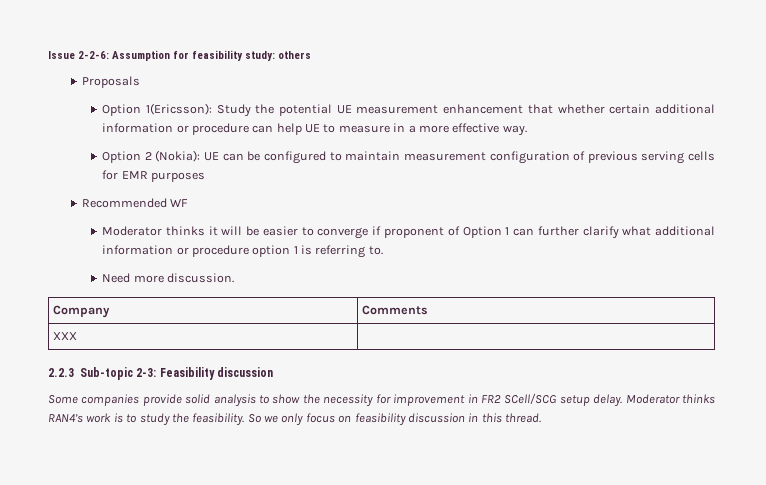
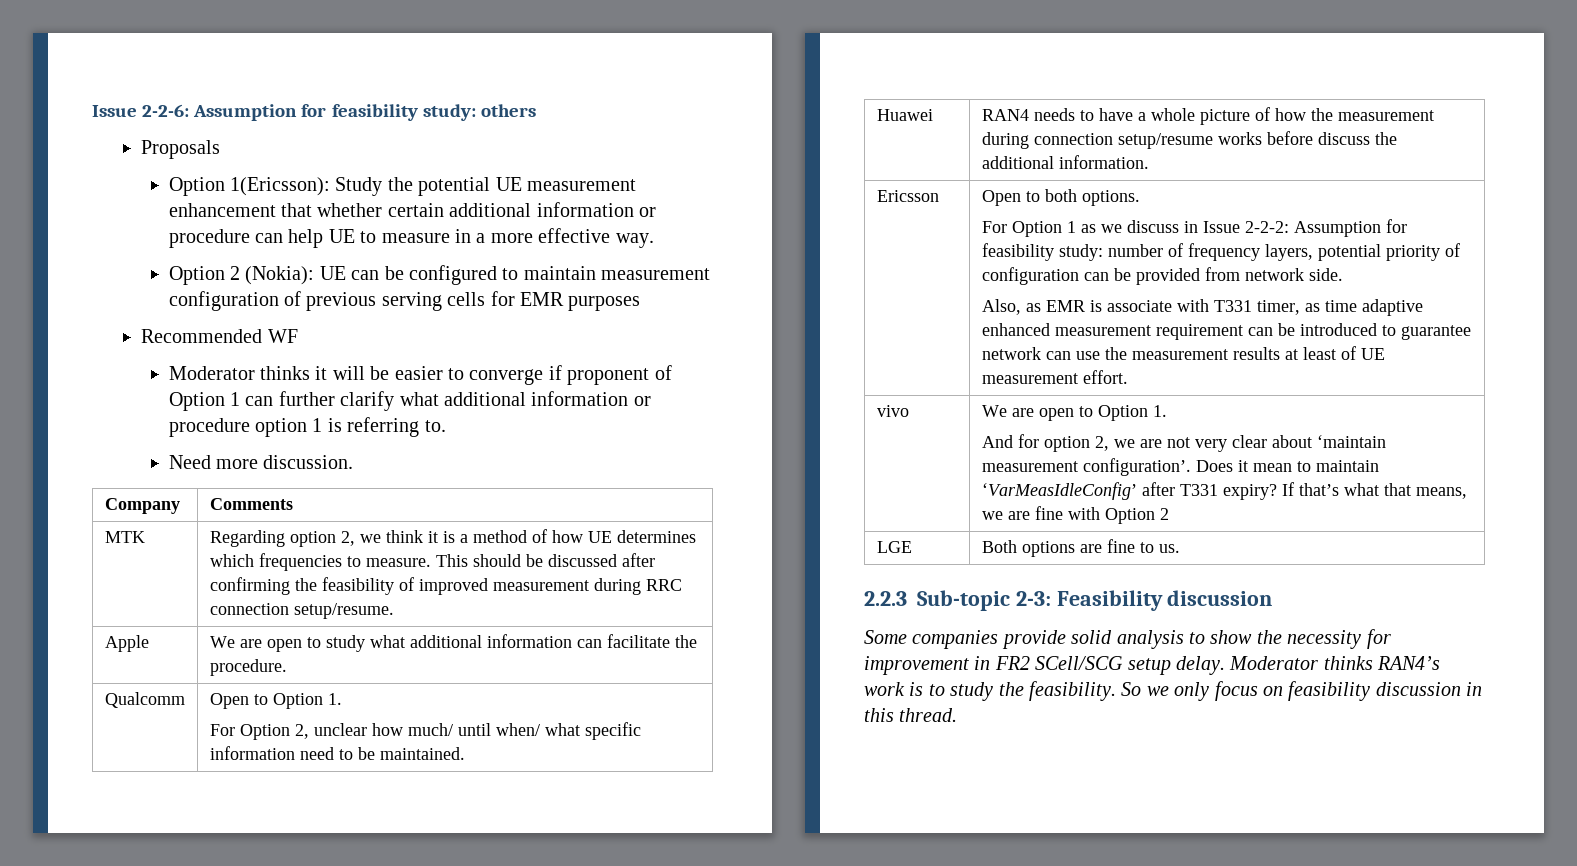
[53,332,78,340] XXX | -> [104,531,145,543] [209,529,696,547] [209,553,655,571] [209,577,682,595] [209,603,394,619] [104,635,149,652] [209,634,697,652] [209,659,287,676] [104,692,185,708] [209,693,342,709] [209,722,641,740] [209,746,465,760] [876,109,933,121] [981,107,1434,125] [981,131,1397,149] [981,155,1149,169] [876,190,939,202] [981,189,1140,206] [981,219,1407,237] [981,243,1460,261] [981,267,1343,285] [981,299,1423,316] [981,323,1471,340] [981,346,1385,360] [981,370,1128,384] [876,405,909,417] [981,405,1167,421] [981,434,1386,452] [981,458,1379,476] [981,482,1467,500] [981,506,1169,524] [876,541,912,553] [981,539,1180,557] MTK | Regarding option 2, we think it is a method of how UE determines which frequencies to measure. This should be discussed after confirming the feasibility of improved measurement during RRC connection setup/resume. // Apple | We are open to study what additional information can facilitate the procedure. // Qualcomm | Open to Option 1. // For Option 2, unclear how much/ until when/ what specific information need to be maintained. // Huawei | RAN4 needs to have a whole picture of how the measurement during connection setup/resume works before discuss the additional information. // Ericsson | Open to both options. // For Option 1 as we discuss in Issue 2-2-2: Assumption for feasibility study: number of frequency layers, potential priority of configuration can be provided from network side. // Also, as EMR is associate with T331 timer, as time adaptive enhanced measurement requirement can be introduced to guarantee network can use the measurement results at least of UE measurement effort. // vivo | We are open to Option 1. // And for option 2, we are not very clear about ‘maintain measurement configuration’. Does it mean to maintain ‘VarMeasIdleConfig’ after T331 expiry? If that’s what that means, we are fine with Option 2 // LGE | Both options are fine to us.

